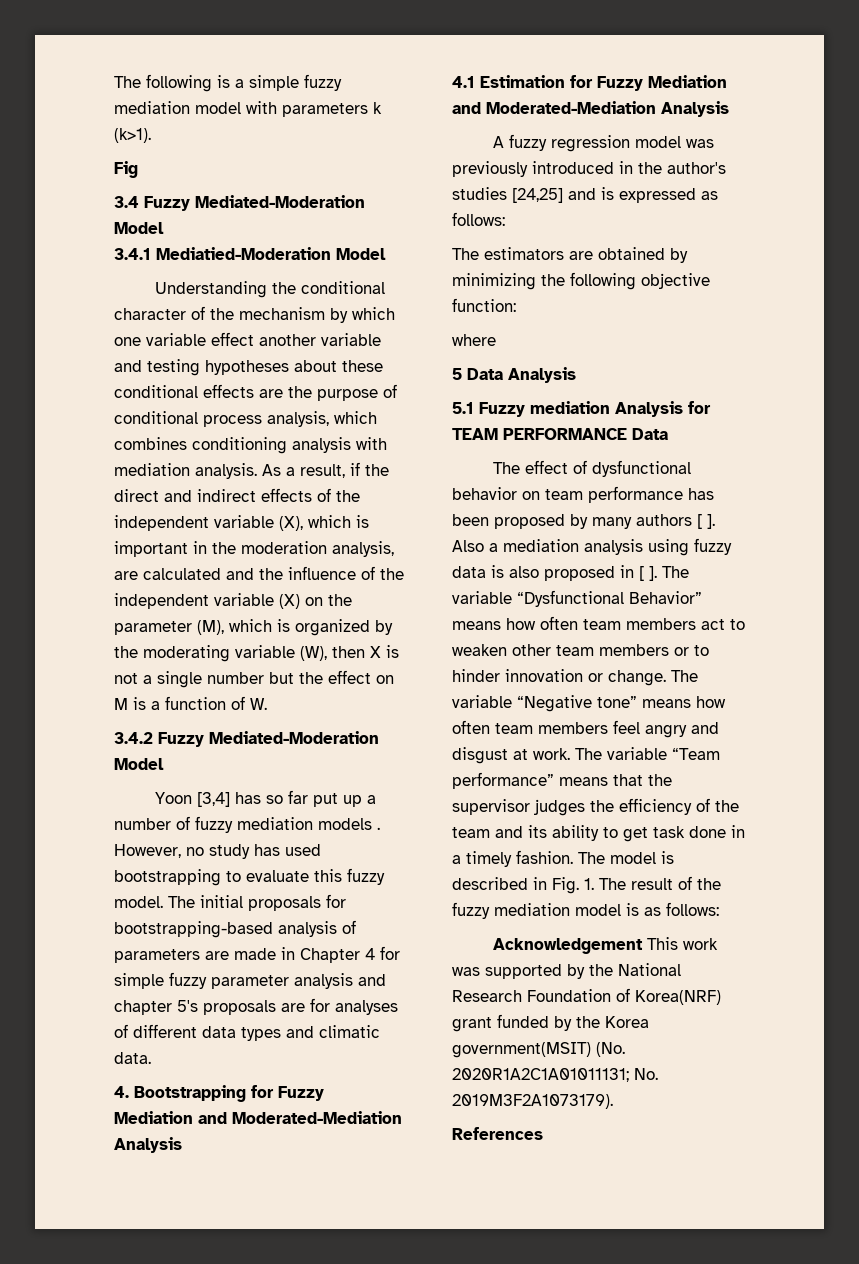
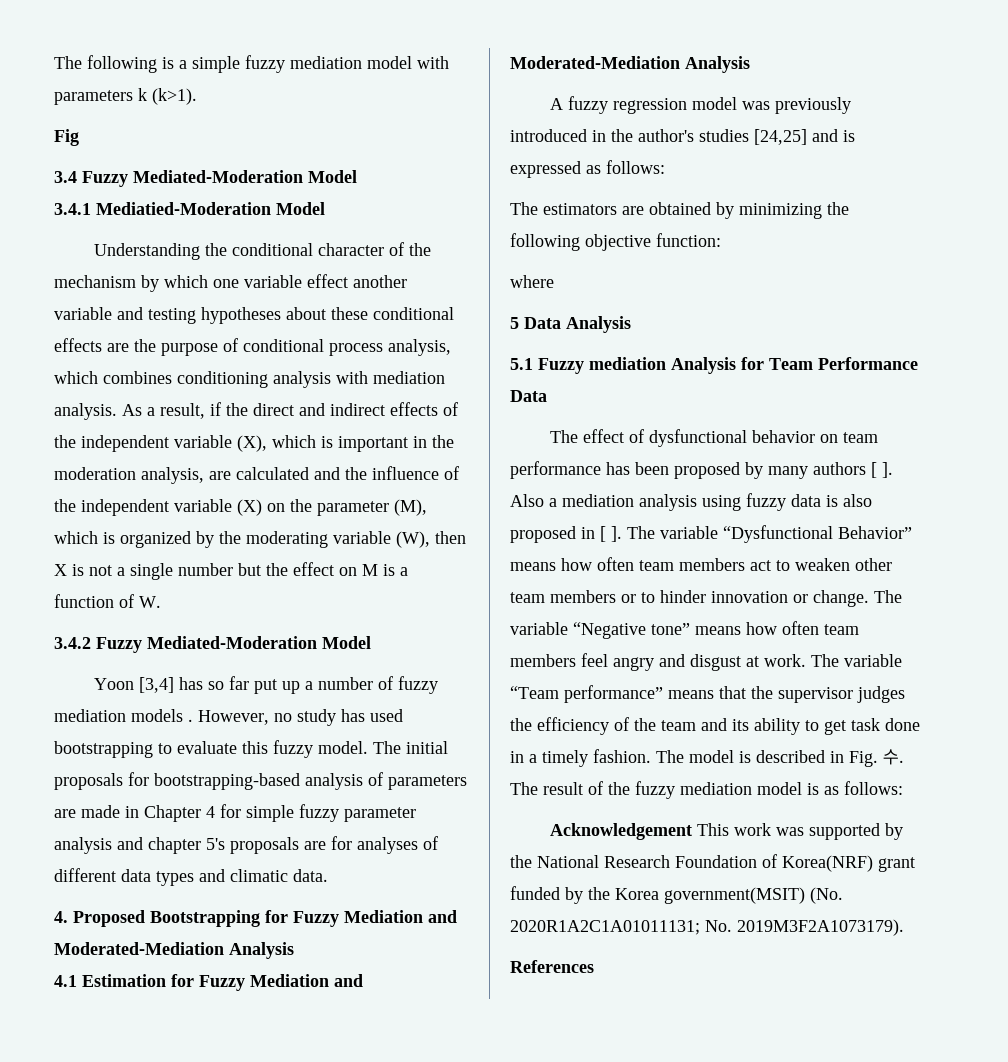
(129, 1092) none -> [73,910,145,927] Proposed
[452,428,627,440] TEAM PERFORMANCE -> [769,357,918,370] Team Performance
[584,878,594,890] 1. -> [883,749,904,765] 수.

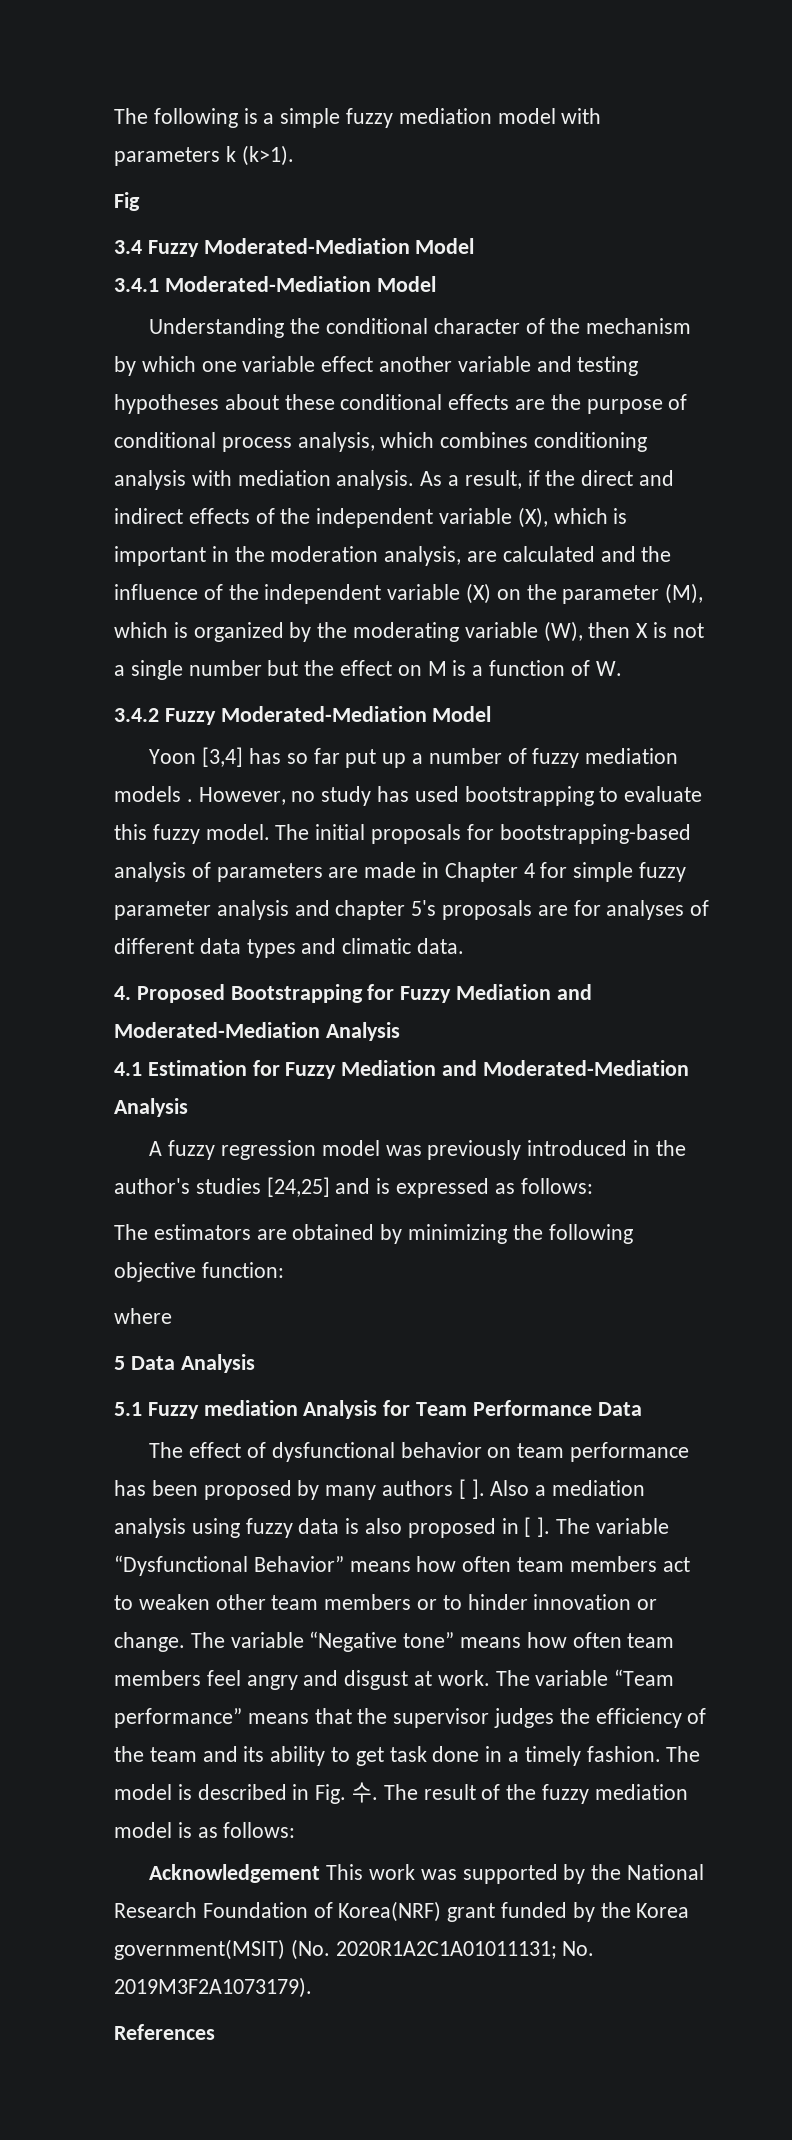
[133,170,303,183] Mediated-Moderation -> [203,238,410,254] Moderated-Mediation
[96,202,271,215] Mediatied-Moderation -> [164,276,371,292] Moderated-Mediation
[147,636,317,649] Mediated-Moderation -> [220,706,427,722] Moderated-Mediation

